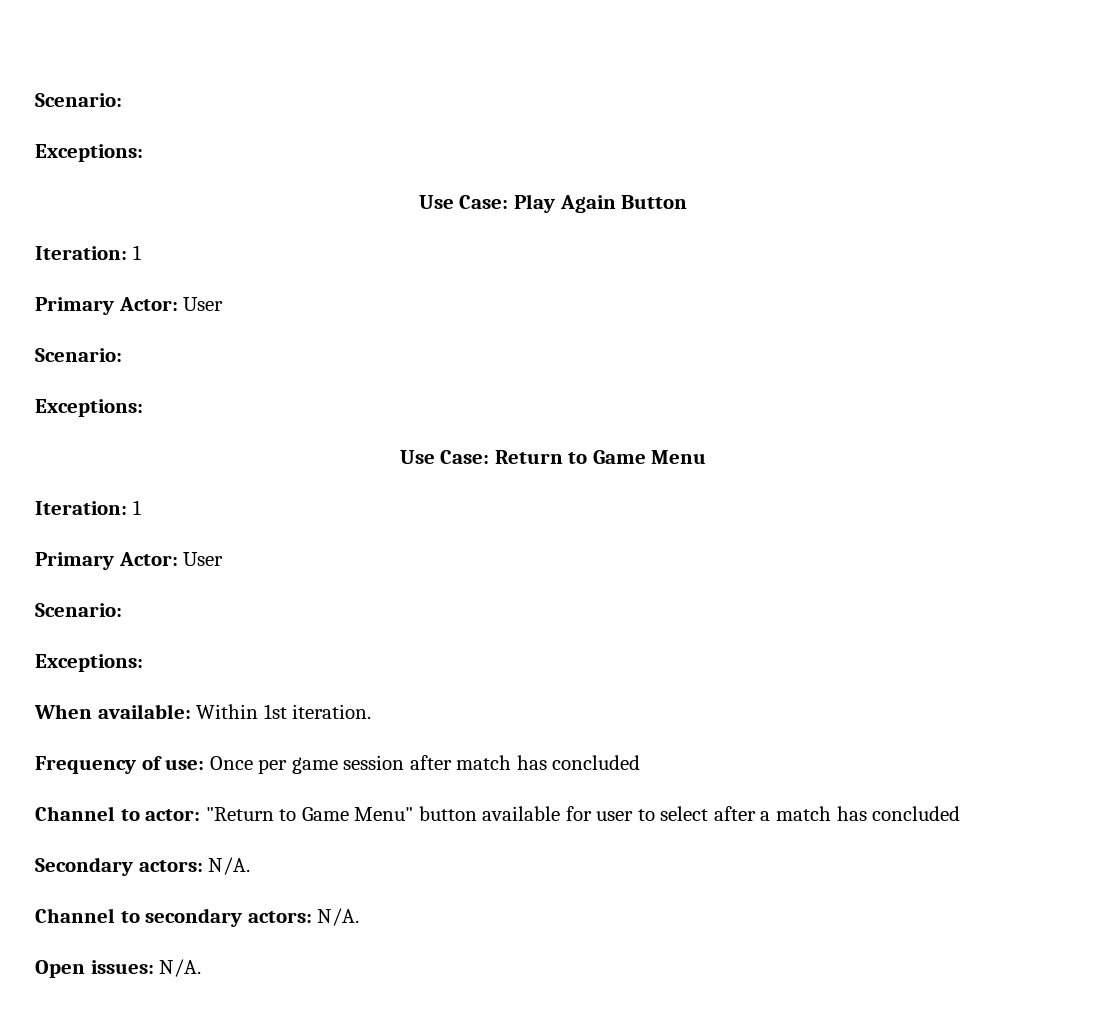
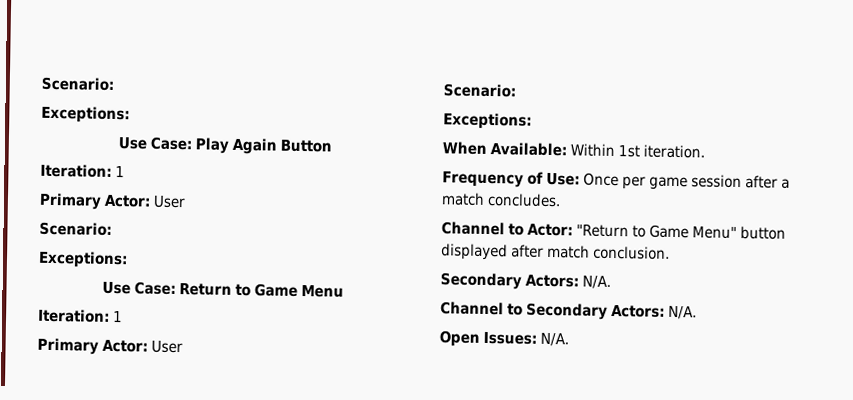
[97,704,191,719] available: -> [490,142,568,157] Available:
[165,759,205,770] use: -> [546,172,581,186] Use:
[456,755,641,770] [35,806,201,821] match has concluded // Channel to actor: -> [781,178,791,189] [441,192,562,208] [441,221,574,237] a match concludes. // Channel to Actor:
[482,806,961,821] [35,857,203,876] available for user to select after a match has concluded // Secondary actors: -> [441,243,671,261] [440,272,580,290] displayed after match conclusion. // Secondary Actors:
[145,908,312,927] secondary actors: -> [526,302,666,320] Secondary Actors:
[90,960,154,974] issues: -> [483,331,538,345] Issues:

